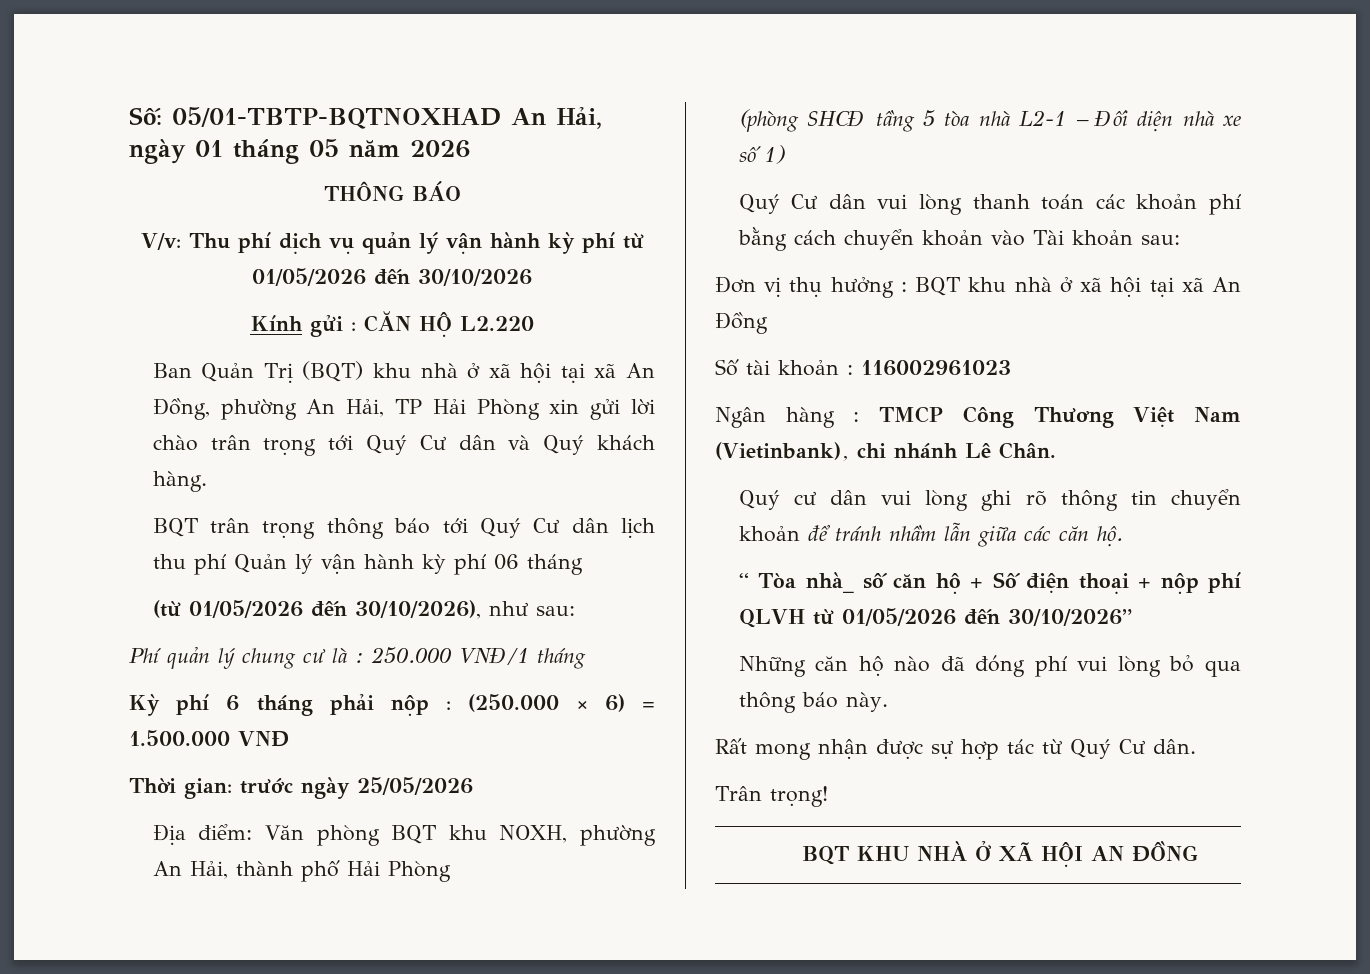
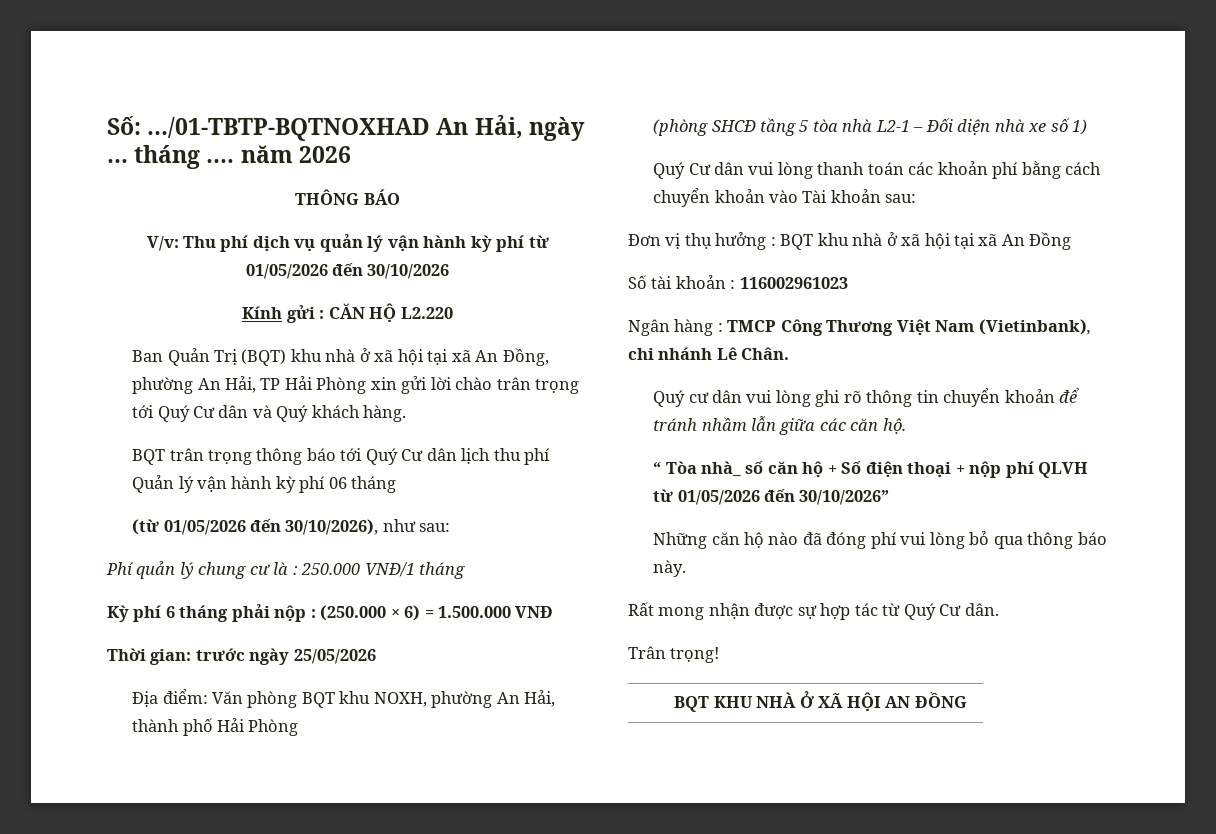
[172,107,501,129] 05/01-TBTP-BQTNOXHAD -> [147,117,431,141] …/01-TBTP-BQTNOXHAD
[195,139,339,164] 01 tháng 05 -> [107,145,235,169] … tháng ….

